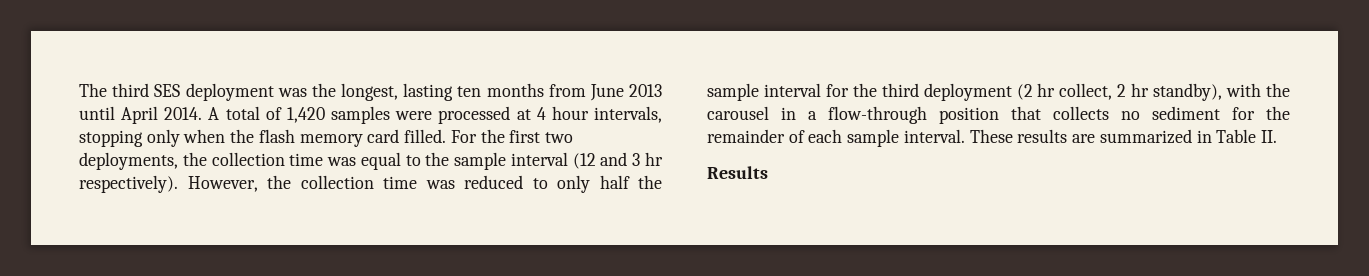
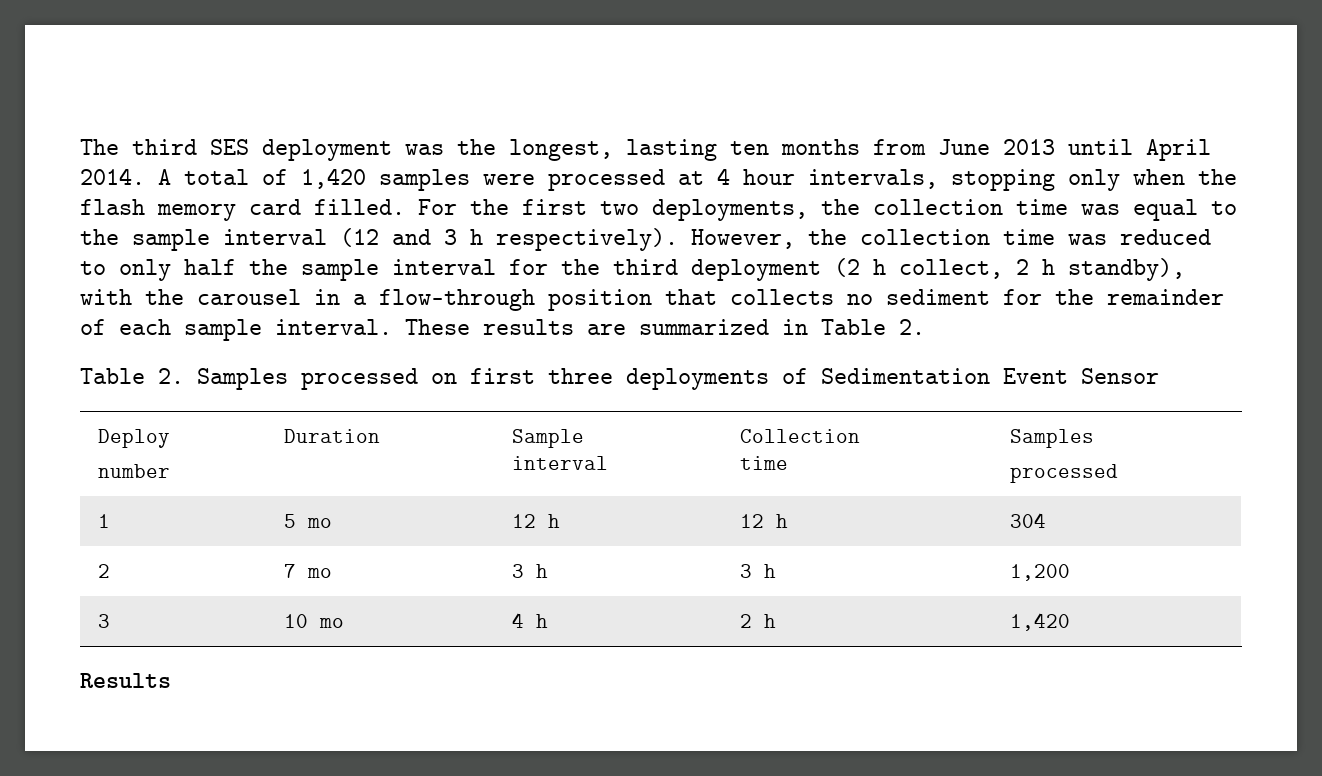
[645,152,663,166] hr -> [470,229,483,245] h
[1037,83,1056,97] hr -> [873,259,886,275] h
[1131,83,1150,97] hr -> [1042,259,1055,275] h
[1260,130,1277,143] II. -> [899,319,925,335] [80,368,1159,390] [97,429,170,448] [97,464,170,478] [283,429,380,443] [511,429,584,448] [511,456,608,470] [739,429,860,443] [739,456,788,470] [1009,429,1094,448] [1009,464,1118,483] [97,514,110,528] [283,514,332,528] [511,514,560,528] [739,514,788,528] [1009,513,1046,528] [97,564,110,578] [283,564,332,578] [511,564,548,578] [739,564,776,578] [1009,564,1070,581] [97,614,110,628] [283,614,344,628] [511,613,548,628] [739,614,776,628] [1009,613,1070,631] 2. // Table 2. Samples processed on first three deployments of Sedimentation Event Sensor // Deploy // number | Duration | Sample // interval | Collection // time | Samples // processed // 1 | 5 mo | 12 h | 12 h | 304 // 2 | 7 mo | 3 h | 3 h | 1,200 // 3 | 10 mo | 4 h | 2 h | 1,420

